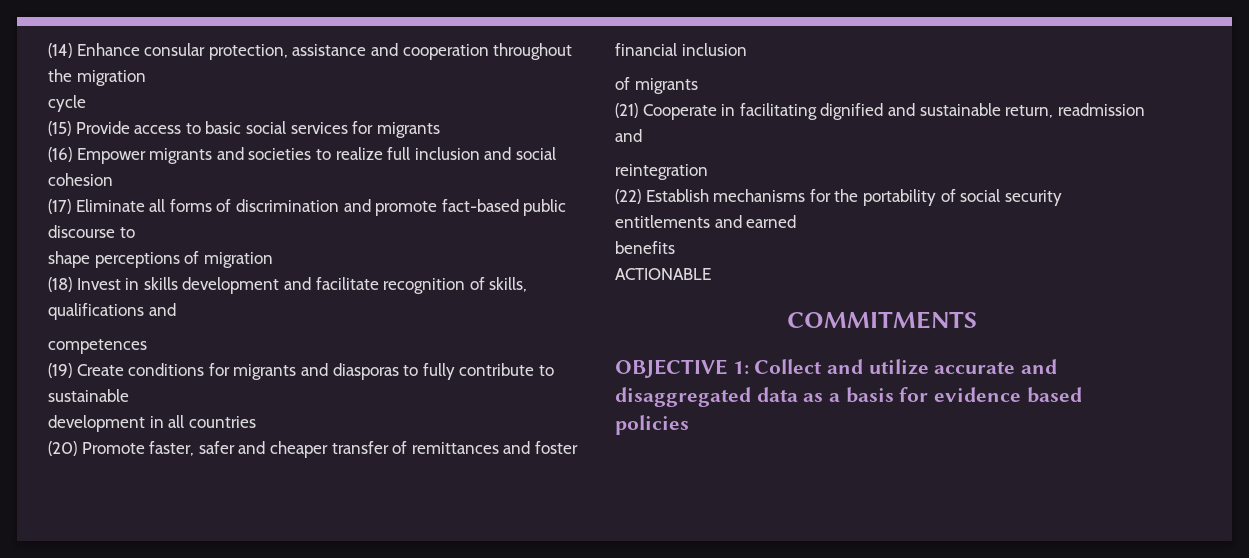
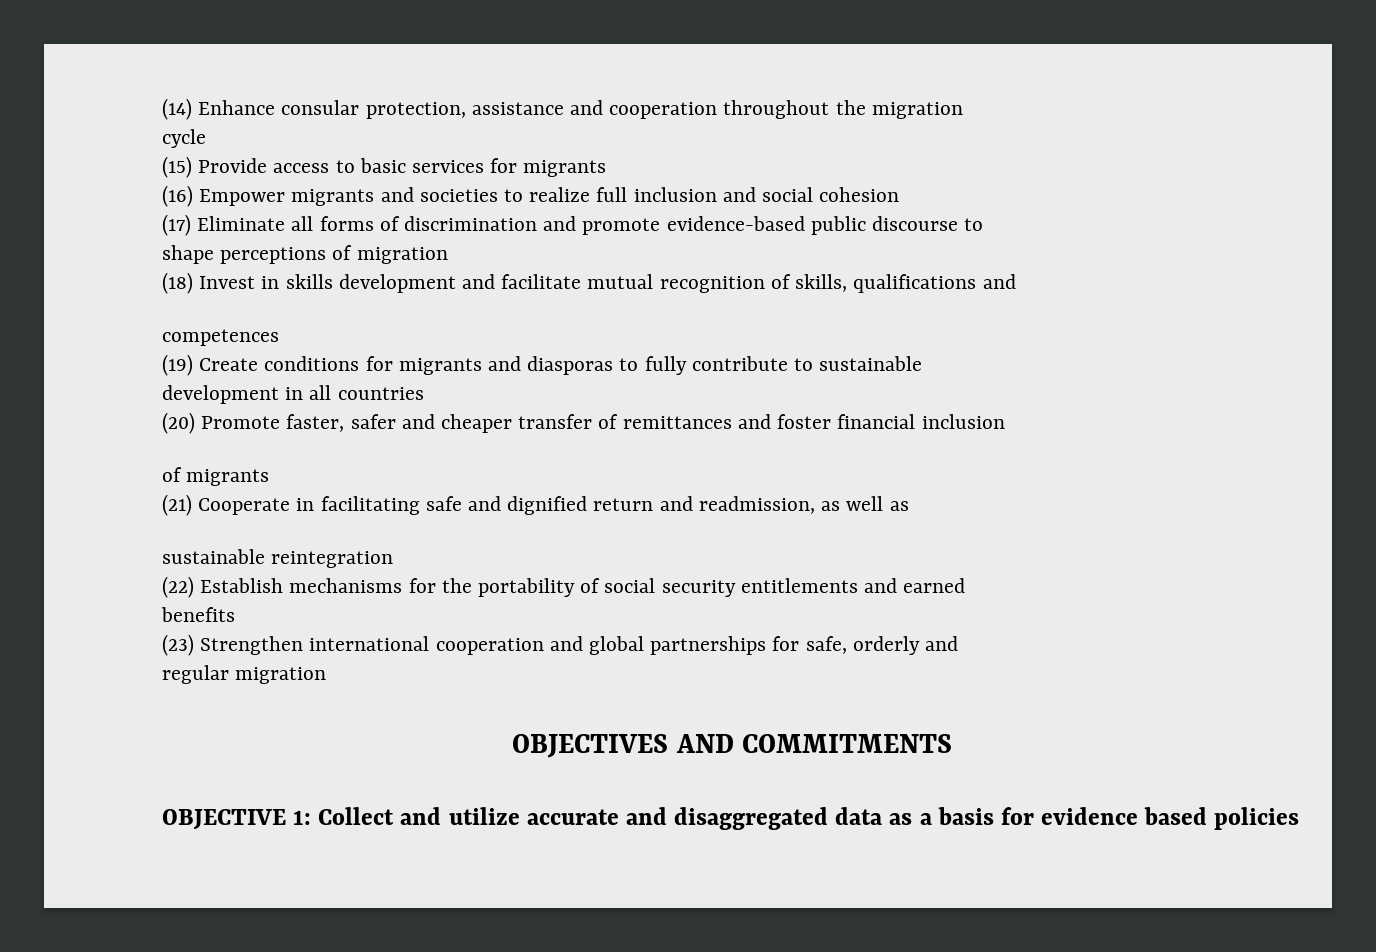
[245,121,286,134] social -> (406, 165) none
[441,199,519,212] fact-based -> [666,216,805,231] evidence-based
(379, 283) none -> [587,274,654,289] mutual
[820,103,1145,120] [615,129,642,142] dignified and sustainable return, readmission and // -> [425,496,909,515] [162,549,265,564] safe and dignified return and readmission, as well as // sustainable
[615,268,711,280] ACTIONABLE // -> [162,634,959,656] [162,665,327,684] [512,734,734,758] (23) Strengthen international cooperation and global partnerships for safe, orderly and // regular migration // OBJECTIVES AND

